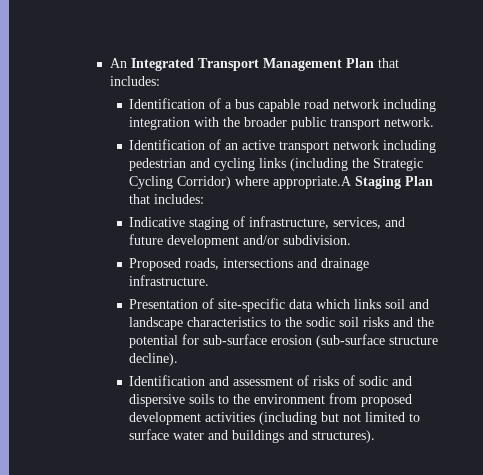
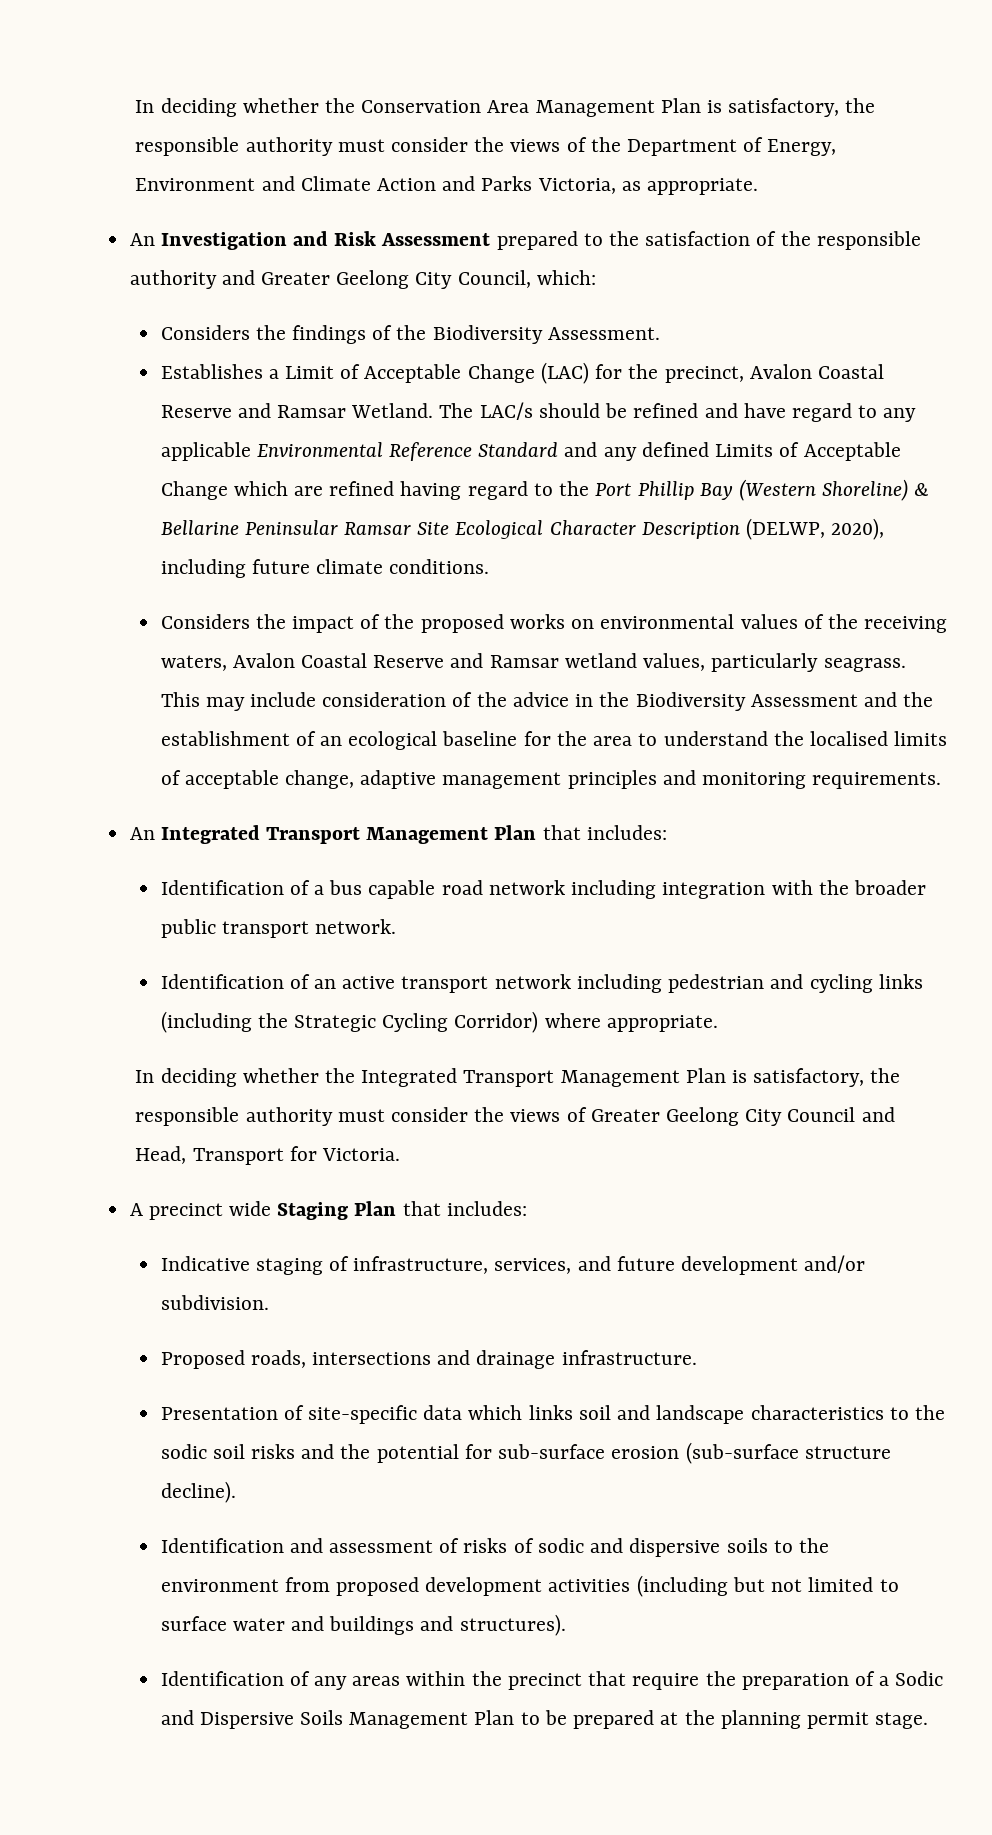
(110, 63) none -> [135,98,876,117] [135,137,837,156] [135,176,759,195] [129,231,921,250] [129,270,596,289] [160,325,660,344] [160,362,884,384] [160,402,917,422] [160,442,901,461] [160,479,930,501] [160,518,885,540] [160,559,490,578] [160,614,948,633] [160,653,906,672] [160,692,934,711] [160,731,948,750] [160,770,942,789] In deciding whether the Conservation Area Management Plan is satisfactory, the responsible authority must consider the views of the Department of Energy, Environment and Climate Action and Parks Victoria, as appropriate. // An Investigation and Risk Assessment prepared to the satisfaction of the responsible authority and Greater Geelong City Council, which: // Considers the findings of the Biodiversity Assessment. // Establishes a Limit of Acceptable Change (LAC) for the precinct, Avalon Coastal Reserve and Ramsar Wetland. The LAC/s should be refined and have regard to any applicable Environmental Reference Standard and any defined Limits of Acceptable Change which are refined having regard to the Port Phillip Bay (Western Shoreline) & Bellarine Peninsular Ramsar Site Ecological Character Description (DELWP, 2020), including future climate conditions. // Considers the impact of the proposed works on environmental values of the receiving waters, Avalon Coastal Reserve and Ramsar wetland values, particularly seagrass. This may include consideration of the advice in the Biodiversity Assessment and the establishment of an ecological baseline for the area to understand the localised limits of acceptable change, adaptive management principles and monitoring requirements. //
[273,176,353,189] appropriate.A -> [606,1015,718,1032] [135,1068,901,1087] [135,1107,895,1126] [135,1146,400,1165] [129,1201,271,1220] appropriate. // In deciding whether the Integrated Transport Management Plan is satisfactory, the responsible authority must consider the views of Greater Geelong City Council and Head, Transport for Victoria. // A precinct wide
(376, 436) none -> [160,1671,944,1690] [160,1710,929,1729] // Identification of any areas within the precinct that require the preparation of a Sodic and Dispersive Soils Management Plan to be prepared at the planning permit stage.

